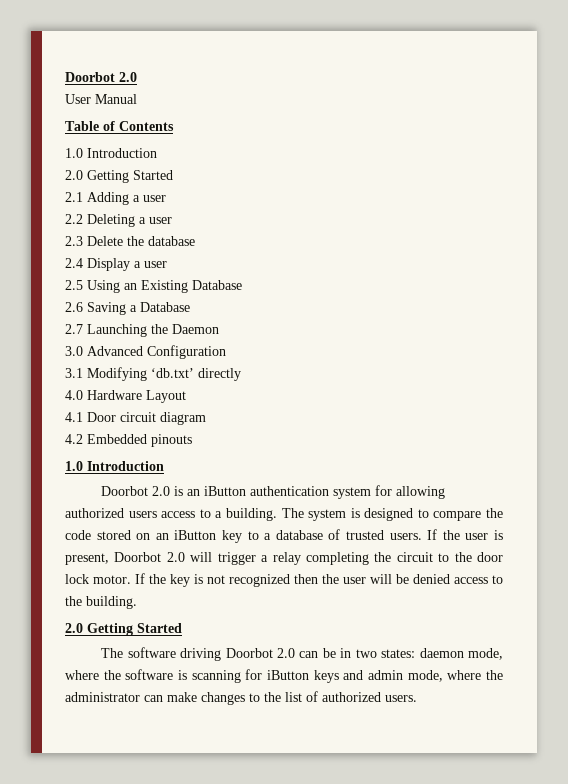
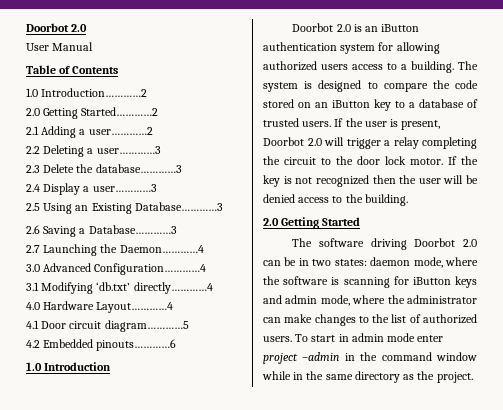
[87,148,157,158] [65,170,173,183] Introduction // 2.0 Getting Started -> [41,88,148,97] [26,107,159,119] Introduction…………2 // 2.0 Getting Started…………2
[143,195,166,202] user -> [88,127,153,135] user…………2
[149,217,172,224] user -> [96,146,161,154] user…………3
[148,236,195,246] database -> [95,164,182,173] database…………3
[144,261,167,268] user -> [92,184,157,192] user…………3
[192,280,242,290] Database -> [134,202,223,211] Database…………3
[140,302,190,312] Database -> [88,225,177,234] Database…………3
[172,324,219,334] Daemon -> [119,245,204,253] Daemon…………4
[147,345,226,359] Configuration -> [94,263,207,275] Configuration…………4
[198,368,241,381] directly -> [133,282,213,294] directly…………4
[146,390,186,403] Layout -> [96,302,174,313] Layout…………4
[160,412,206,425] diagram -> [104,320,189,332] diagram…………5
[151,434,192,447] pinouts -> [96,339,177,351] pinouts…………6
(417, 698) none -> [295,333,444,342] [263,352,477,364] [262,371,473,383] To start in admin mode enter project –admin in the command window while in the same directory as the project.

